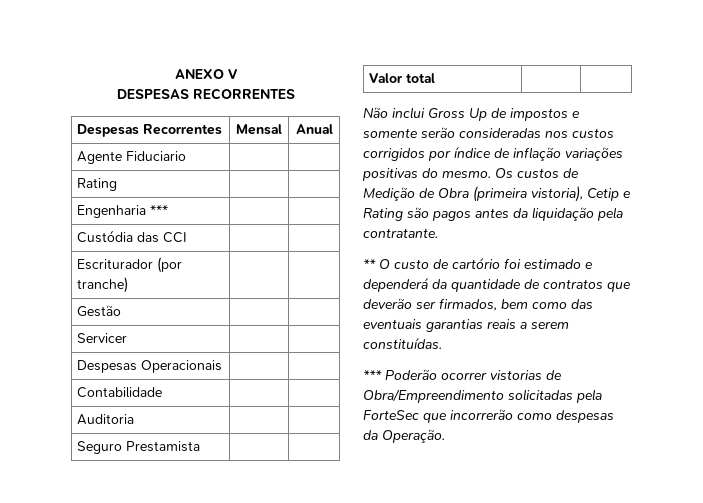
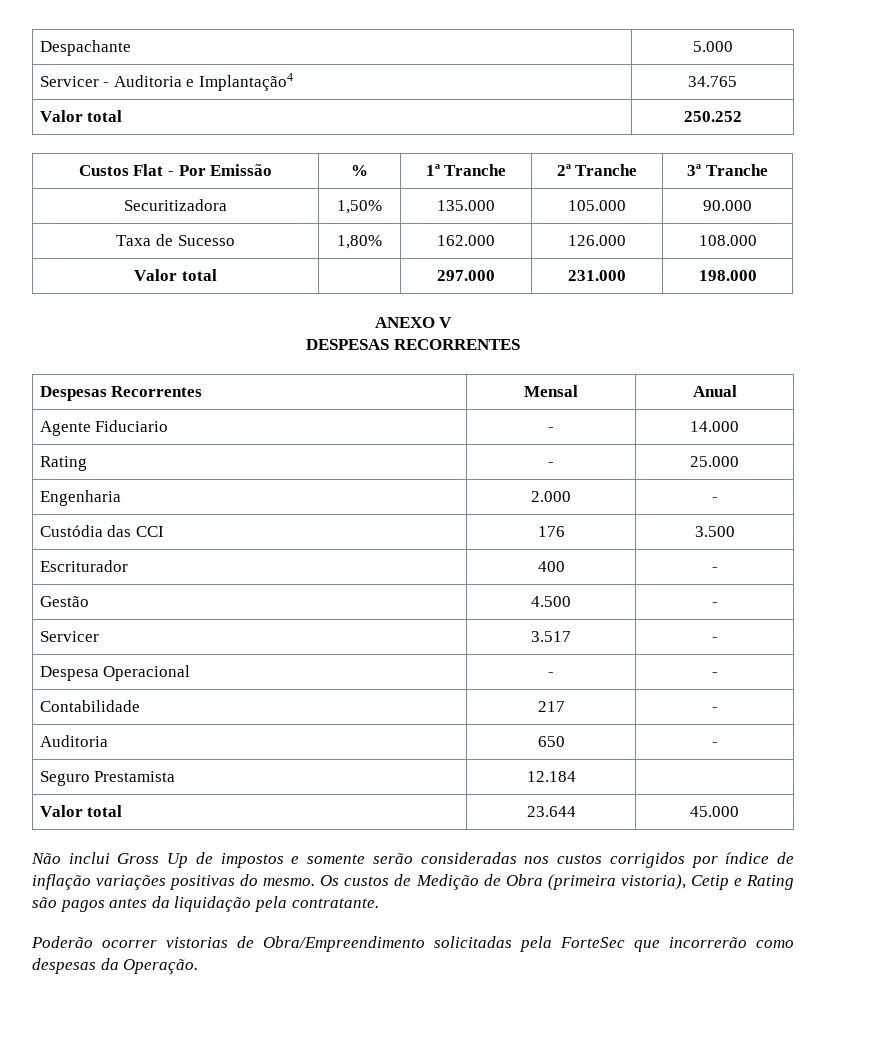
(174, 74) none -> [39,40,131,56] [692,41,733,52] [39,73,293,91] [688,76,737,87] [39,110,123,122] [683,111,742,122] [78,164,273,176] [351,165,368,176] [425,164,507,176] [556,164,638,176] [687,164,768,176] [124,199,227,211] [337,200,382,214] [437,200,495,211] [568,200,626,211] [703,200,752,211] [116,234,235,246] [337,235,382,249] [437,235,495,246] [568,235,626,246] [698,235,757,246] [134,269,217,281] [437,270,495,281] [568,270,626,281] [698,270,757,281] Despachante | 5.000 // Servicer - Auditoria e Implantação4 | 34.765 // Valor total | 250.252 // Custos Flat - Por Emissão | % | 1ª Tranche | 2ª Tranche | 3ª Tranche // Securitizadora | 1,50% | 135.000 | 105.000 | 90.000 // Taxa de Sucesso | 1,80% | 162.000 | 126.000 | 108.000 // Valor total | | 297.000 | 231.000 | 198.000 //
(187, 156) | -> [548,427,554,432] [690,421,739,432] - | 14.000
(118, 184) | -> [548,462,554,467] [690,456,739,467] - | 25.000
[150,205,169,215] *** | | -> [531,491,571,502] [711,497,718,502] | 2.000 | -
(188, 237) | -> [537,526,565,537] [694,526,735,537] 176 | 3.500
[157,257,183,273] [77,277,129,293] (por tranche) | | -> [537,561,565,572] [711,567,718,572] | 400 | -
(122, 311) | -> [531,596,571,607] [711,602,718,607] 4.500 | -
[77,360,223,373] | // Despesas Operacionais | | -> [531,631,571,642] [711,637,718,642] [39,665,191,681] [548,672,554,677] [711,672,718,677] 3.517 | - // Despesa Operacional | - | -
(163, 392) | -> [537,701,565,712] [711,707,718,712] 217 | -
(135, 419) | -> [537,736,565,747] [711,742,718,747] 650 | -
[369,73,436,83] | // Valor total | | -> [526,771,576,782] [39,805,123,817] [526,806,576,817] [690,806,739,817] 12.184 | // Valor total | 23.644 | 45.000
[363,257,593,269] [363,277,631,292] [363,298,593,311] [363,319,569,332] [363,337,442,349] [363,370,382,380] ** O custo de cartório foi estimado e dependerá da quantidade de contratos que deverão ser firmados, bem como das eventuais garantias reais a serem constituídas. // *** -> (379, 903) none

